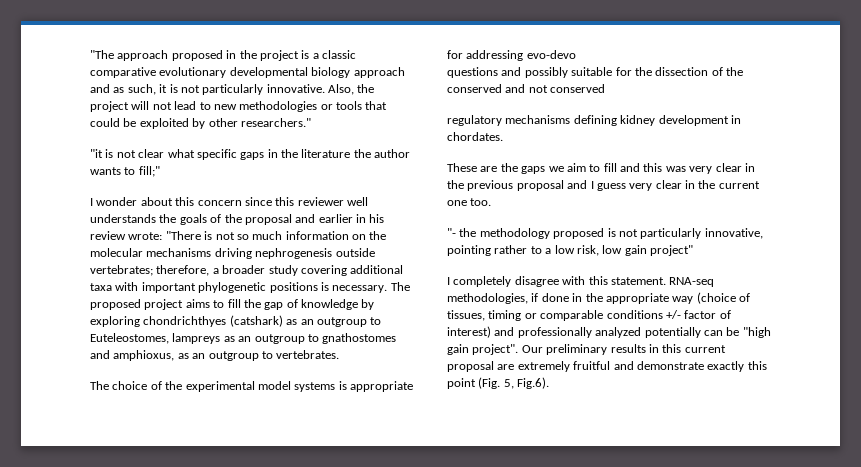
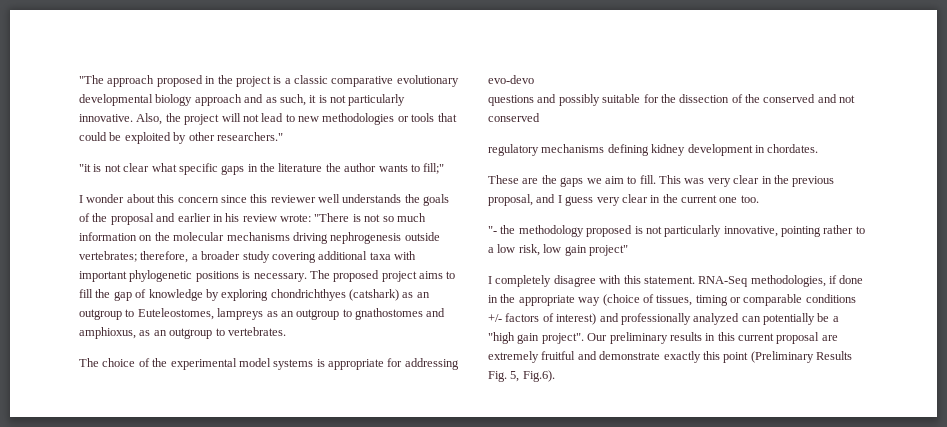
[603,163,663,172] fill and this -> [639,175,681,184] fill. This
[516,180,564,191] proposal -> [488,194,533,206] proposal,
[669,277,715,287] RNA-seq -> [698,276,749,287] RNA-Seq
[684,310,717,319] factor -> [505,313,540,322] factors
[644,327,740,338] potentially can be -> [741,313,839,325] can potentially be a
[478,377,501,389] (Fig. -> [750,351,852,363] [488,371,507,382] (Preliminary Results Fig.

